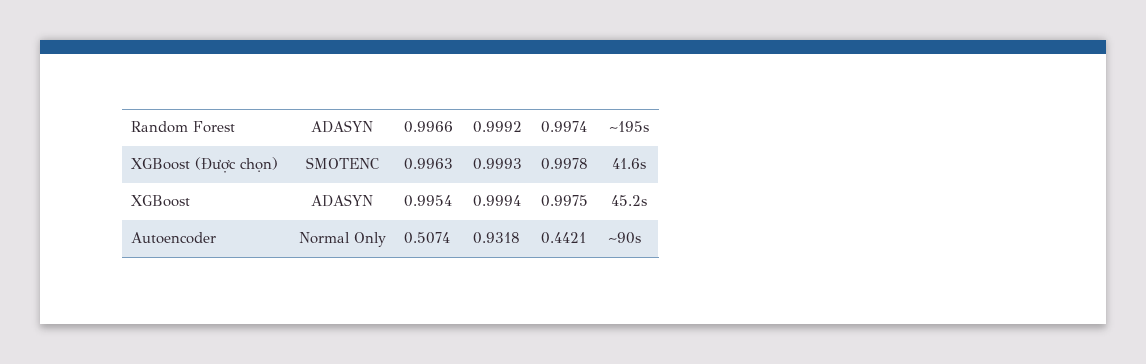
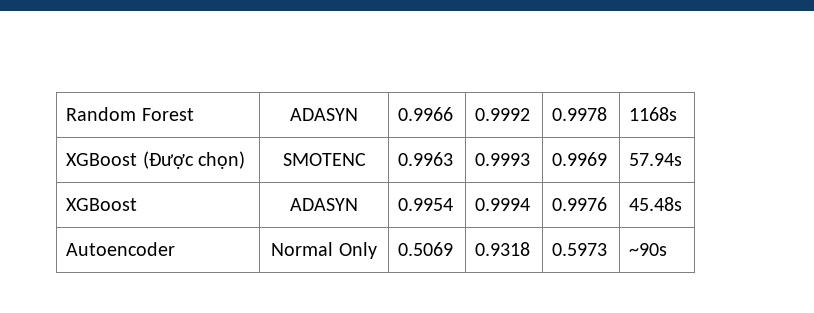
[541,121,588,133] [609,121,649,132] 0.9974 | ~195s -> [552,107,608,121] [629,107,678,121] 0.9978 | 1168s
[541,158,589,170] [612,158,646,169] 0.9978 | 41.6s -> [552,152,608,166] [629,153,683,166] 0.9969 | 57.94s
[541,195,589,207] [611,195,647,206] 0.9975 | 45.2s -> [552,197,608,211] [629,197,683,211] 0.9976 | 45.48s
[404,232,451,244] 0.5074 -> [398,242,454,256] 0.5069
[541,232,587,244] 0.4421 -> [552,243,608,256] 0.5973

